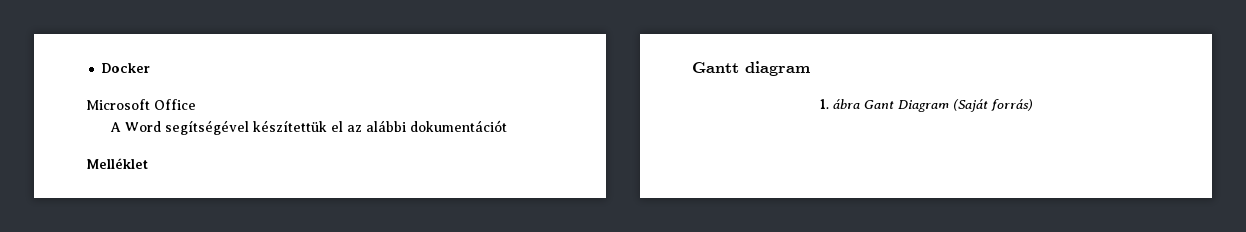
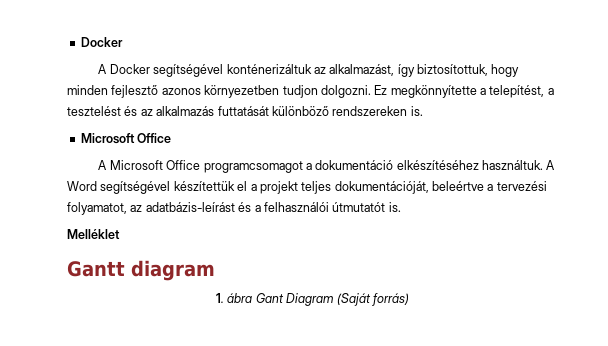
[86,99,196,110] [110,120,508,135] Microsoft Office // A Word segítségével készítettük el az alábbi dokumentációt -> [98,64,520,77] [67,85,554,98] [67,106,423,116] [80,133,172,144] [98,160,556,173] [67,181,547,194] [67,202,401,215] A Docker segítségével konténerizáltuk az alkalmazást, így biztosítottuk, hogy minden fejlesztő azonos környezetben tudjon dolgozni. Ez megkönnyítette a telepítést, a tesztelést és az alkalmazás futtatását különböző rendszereken is. // Microsoft Office // A Microsoft Office programcsomagot a dokumentáció elkészítéséhez használtuk. A Word segítségével készítettük el a projekt teljes dokumentációját, beleértve a tervezési folyamatot, az adatbázis-leírást és a felhasználói útmutatót is.

